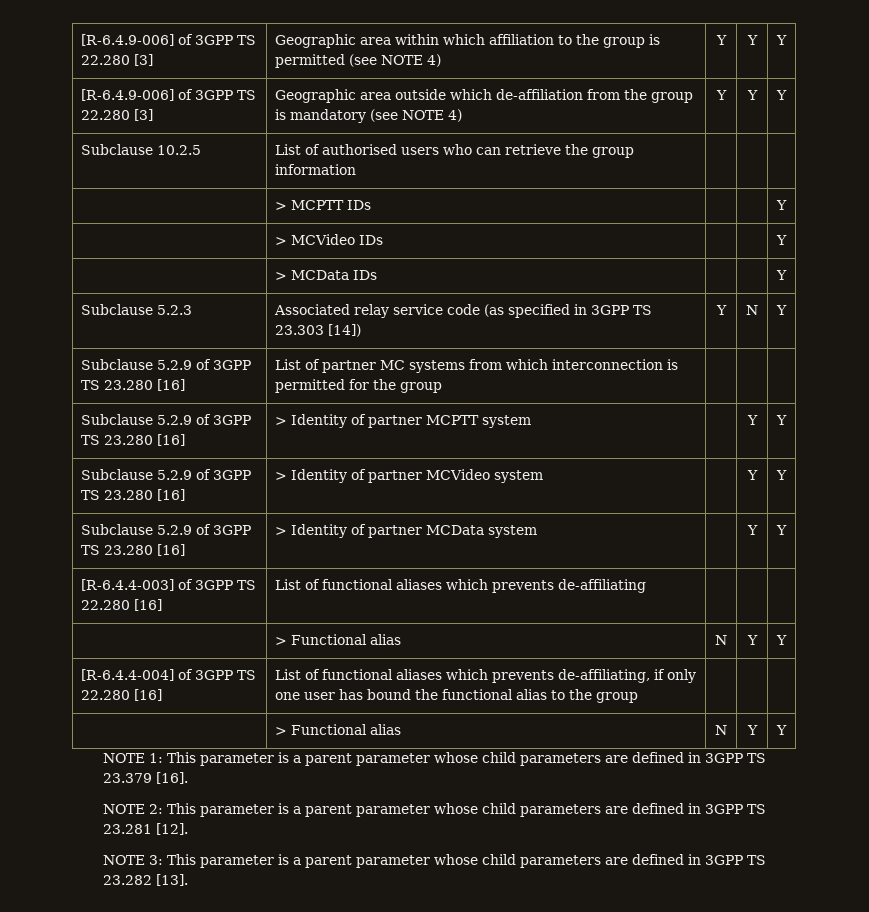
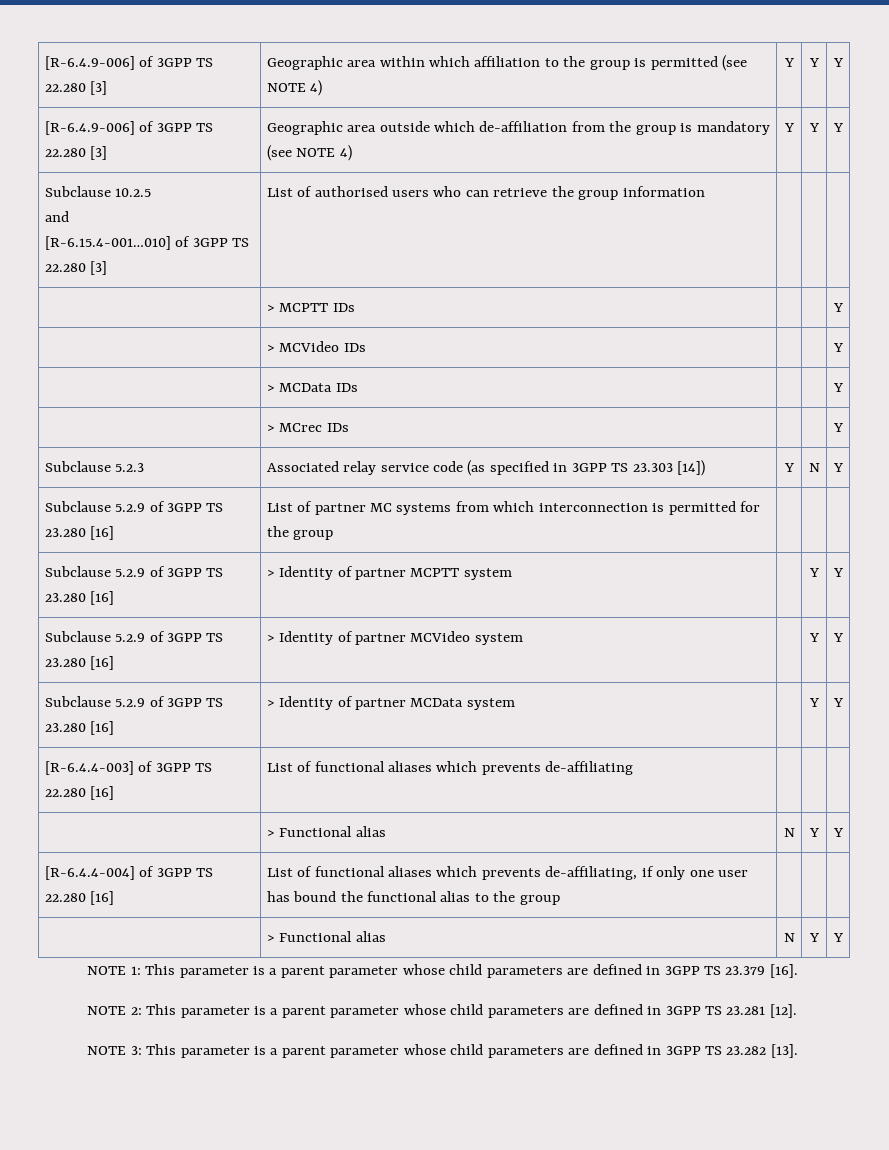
(202, 150) none -> [44,211,69,222] [44,236,249,250] [44,261,108,275] // and // [R-6.15.4-001…010] of 3GPP TS 22.280 [3]
(787, 275) none -> [266,423,349,432] [832,423,843,432] // | > MCrec IDs | | | Y

